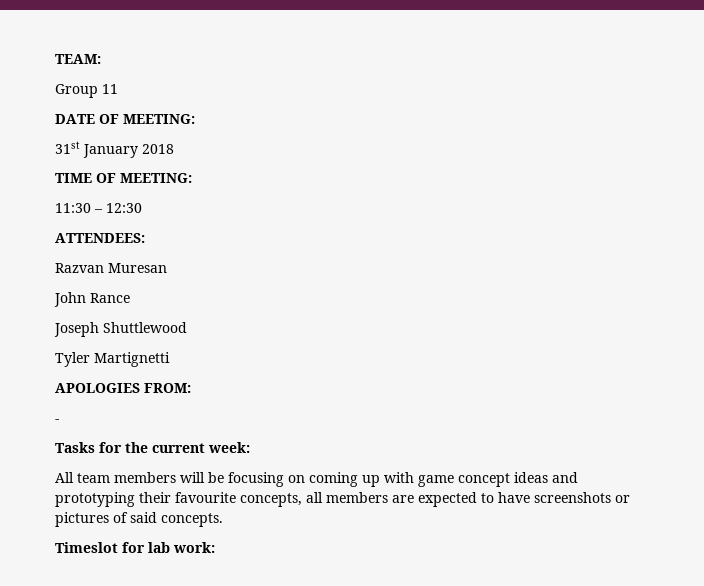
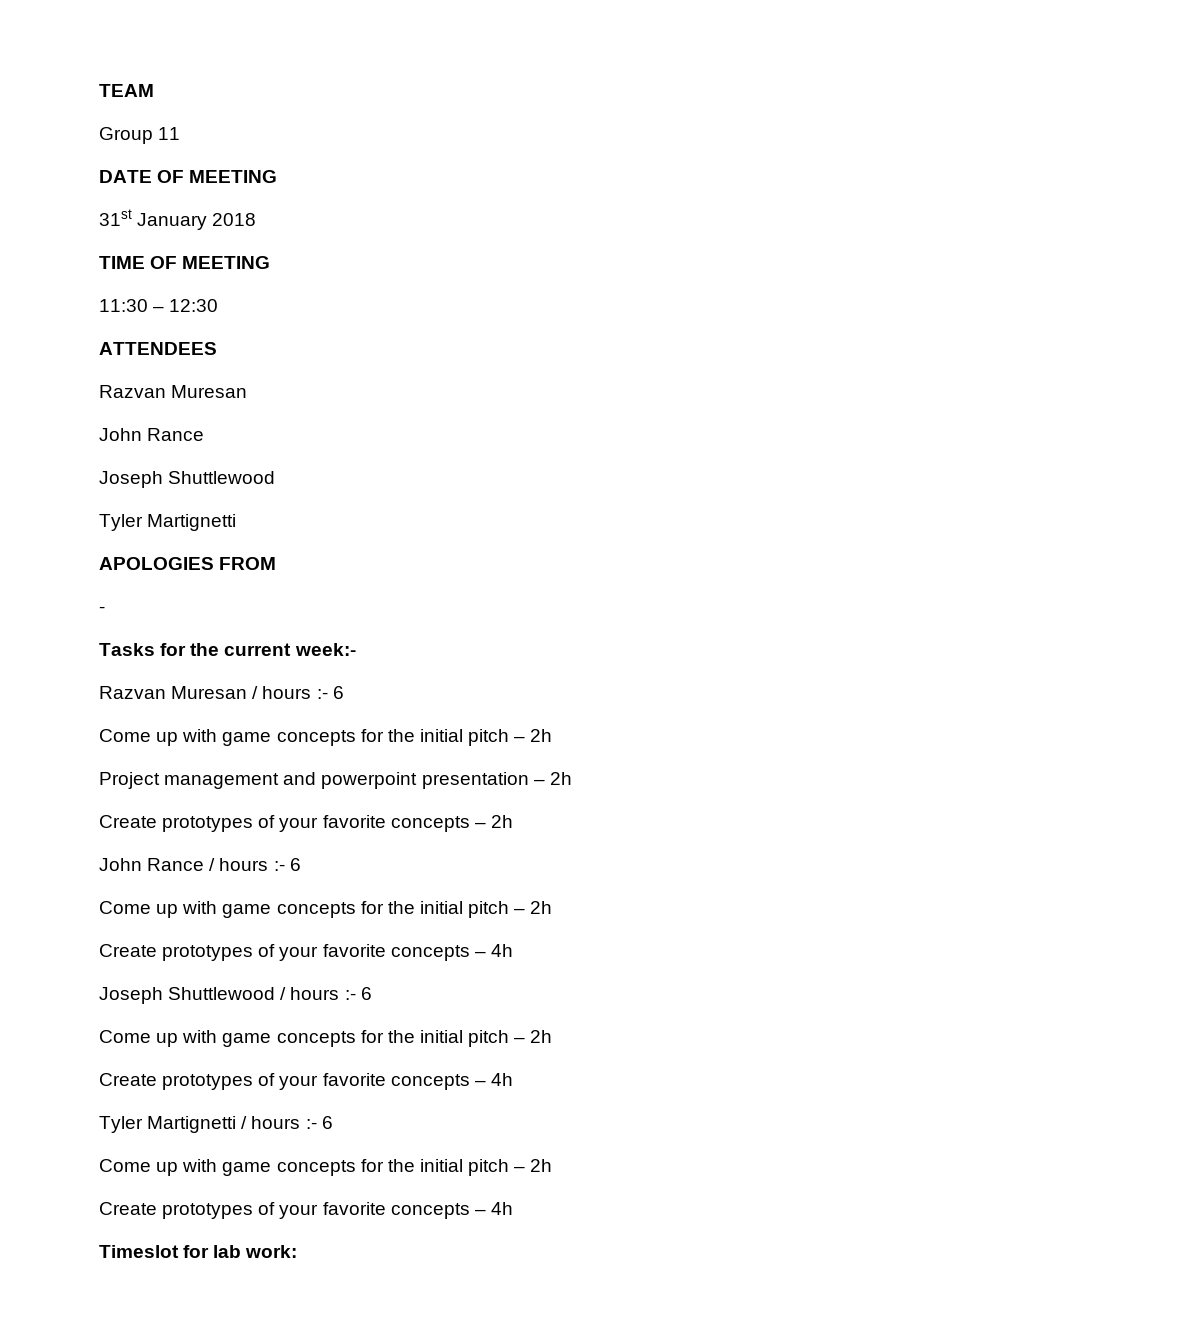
[55,54,101,64] TEAM: -> [99,84,154,97] TEAM
[123,114,195,124] MEETING: -> [189,170,278,183] MEETING
[120,173,192,183] MEETING: -> [182,256,271,269] MEETING
[55,233,145,243] ATTENDEES: -> [99,342,217,355] ATTENDEES
[144,383,191,393] FROM: -> [219,557,277,570] FROM
[208,442,250,453] [55,472,578,487] [55,492,630,507] [55,512,223,527] week: // All team members will be focusing on coming up with game concept ideas and prototyping their favourite concepts, all members are expected to have screenshots or pictures of said concepts. -> [294,643,356,656] [99,686,344,699] [99,729,553,746] [99,772,572,789] [99,815,513,832] [99,858,301,871] [99,901,553,918] [99,944,513,961] [99,987,372,1004] [99,1030,553,1047] [99,1073,513,1090] [99,1116,333,1133] [99,1159,553,1176] [99,1202,513,1219] week:- // Razvan Muresan / hours :- 6 // Come up with game concepts for the initial pitch – 2h // Project management and powerpoint presentation – 2h // Create prototypes of your favorite concepts – 2h // John Rance / hours :- 6 // Come up with game concepts for the initial pitch – 2h // Create prototypes of your favorite concepts – 4h // Joseph Shuttlewood / hours :- 6 // Come up with game concepts for the initial pitch – 2h // Create prototypes of your favorite concepts – 4h // Tyler Martignetti / hours :- 6 // Come up with game concepts for the initial pitch – 2h // Create prototypes of your favorite concepts – 4h

